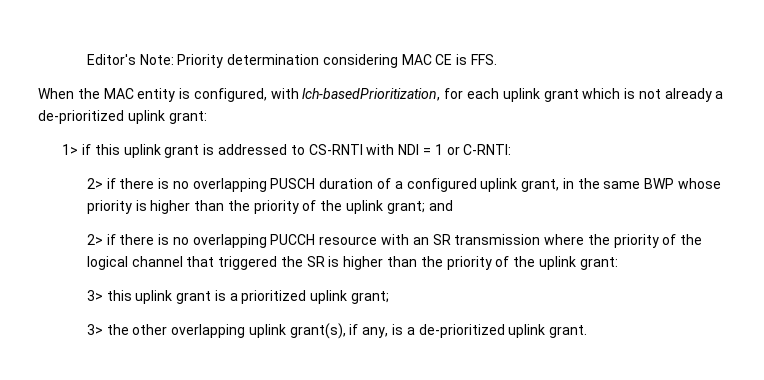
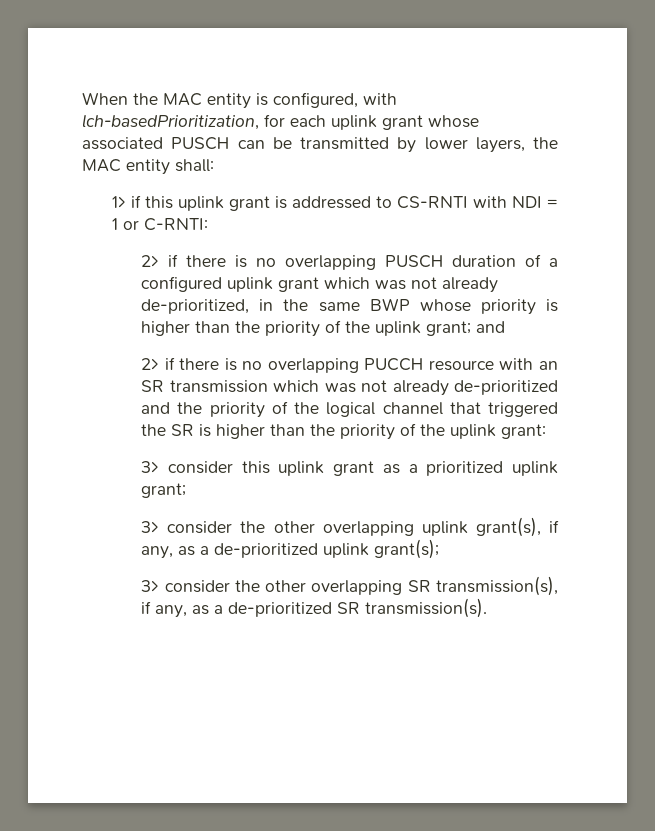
[86,54,497,68] Editor's Note: Priority determination considering MAC CE is FFS. // -> (82, 98) none
[582,88,724,102] [38,110,207,124] which is not already a de-prioritized uplink grant: -> [428,115,479,128] [82,137,558,153] [82,159,214,175] whose associated PUSCH can be transmitted by lower layers, the MAC entity shall:
[521,179,560,192] grant, -> [278,277,499,293] [141,299,250,314] grant which was not already de-prioritized,
[544,234,585,245] where -> [273,380,558,396] [141,402,171,414] which was not already de-prioritized and
[106,290,226,304] this uplink grant is -> [167,461,400,476] consider this uplink grant as
(103, 329) none -> [167,521,233,534] consider
[391,324,588,338] is a de-prioritized uplink grant. -> [178,539,440,559] [141,576,558,596] [141,598,488,618] as a de-prioritized uplink grant(s); // 3> consider the other overlapping SR transmission(s), if any, as a de-prioritized SR transmission(s).

